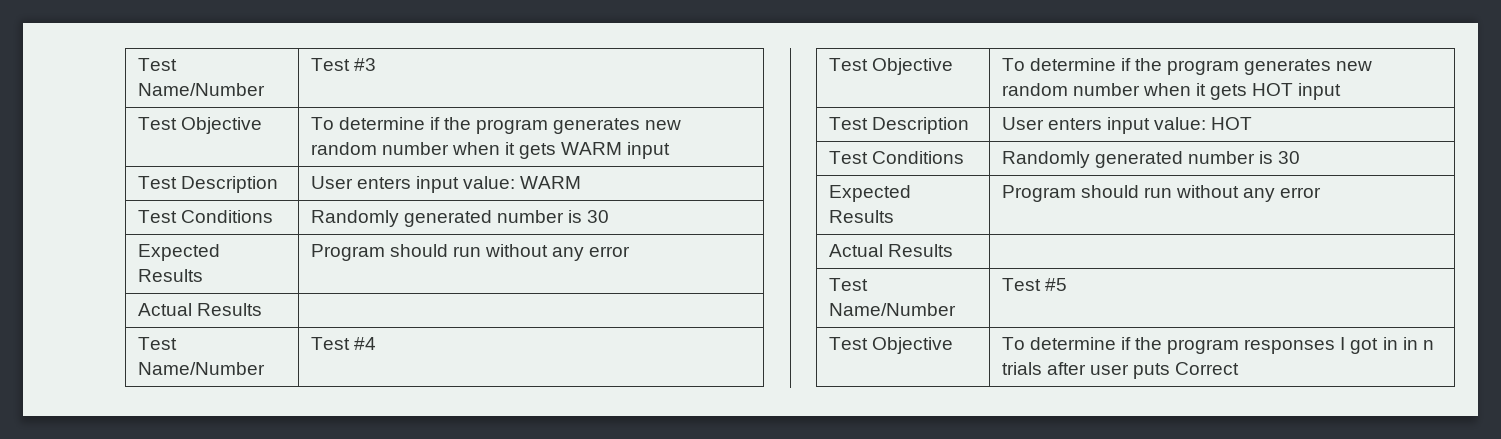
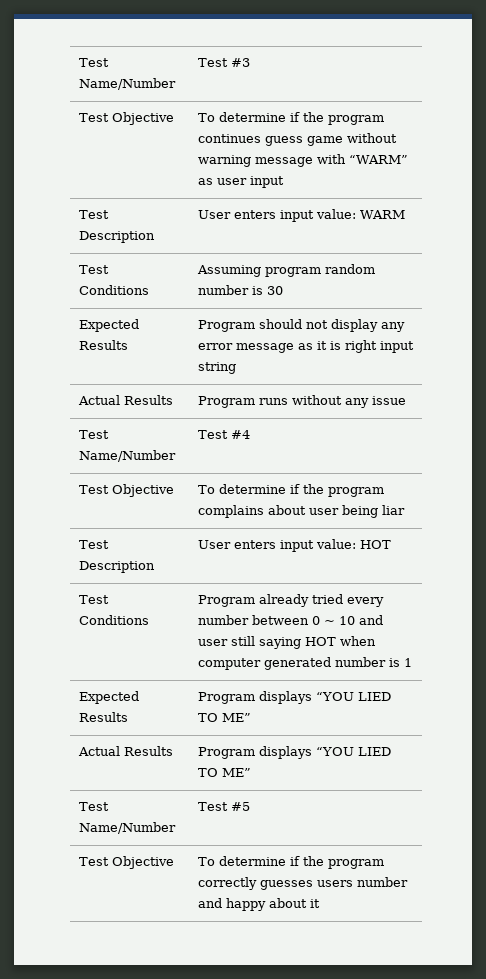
[553,118,682,134] [310,142,623,159] generates new random number when it gets WARM -> [197,133,397,146] [197,154,408,167] [197,178,247,185] continues guess game without warning message with “WARM” as user
[310,210,610,227] [137,244,220,261] [137,269,203,282] [310,244,631,261] [137,303,262,316] Randomly generated number is 30 // Expected Results | Program should run without any error // Actual Results | -> [196,264,375,277] [197,285,283,295] [78,319,139,332] [78,340,128,350] [197,319,405,332] [197,340,414,353] [197,362,236,374] [77,395,173,405] [197,395,406,408] Assuming program random number is 30 // Expected Results | Program should not display any error message as it is right input string // Actual Results | Program runs without any issue
[1244,59,1373,75] [1001,83,1342,100] generates new random number when it gets HOT input -> [197,505,405,518] complains about user being liar
[1001,151,1301,168] [828,185,911,202] [828,210,894,223] [1001,185,1322,202] [828,244,953,257] Randomly generated number is 30 // Expected Results | Program should run without any error // Actual Results | -> [197,594,384,607] [197,615,383,625] [197,636,376,649] [197,657,412,670] [78,691,139,704] [78,712,128,722] [197,691,391,704] [197,713,251,722] [77,746,173,756] [197,746,391,759] [197,768,251,777] Program already tried every number between 0 ~ 10 and user still saying HOT when computer generated number is 1 // Expected Results | Program displays “YOU LIED TO ME” // Actual Results | Program displays “YOU LIED TO ME”
[1244,337,1434,354] [1001,362,1240,379] responses I got in in n trials after user puts Correct -> [197,877,408,890] [197,898,320,911] correctly guesses users number and happy about it

